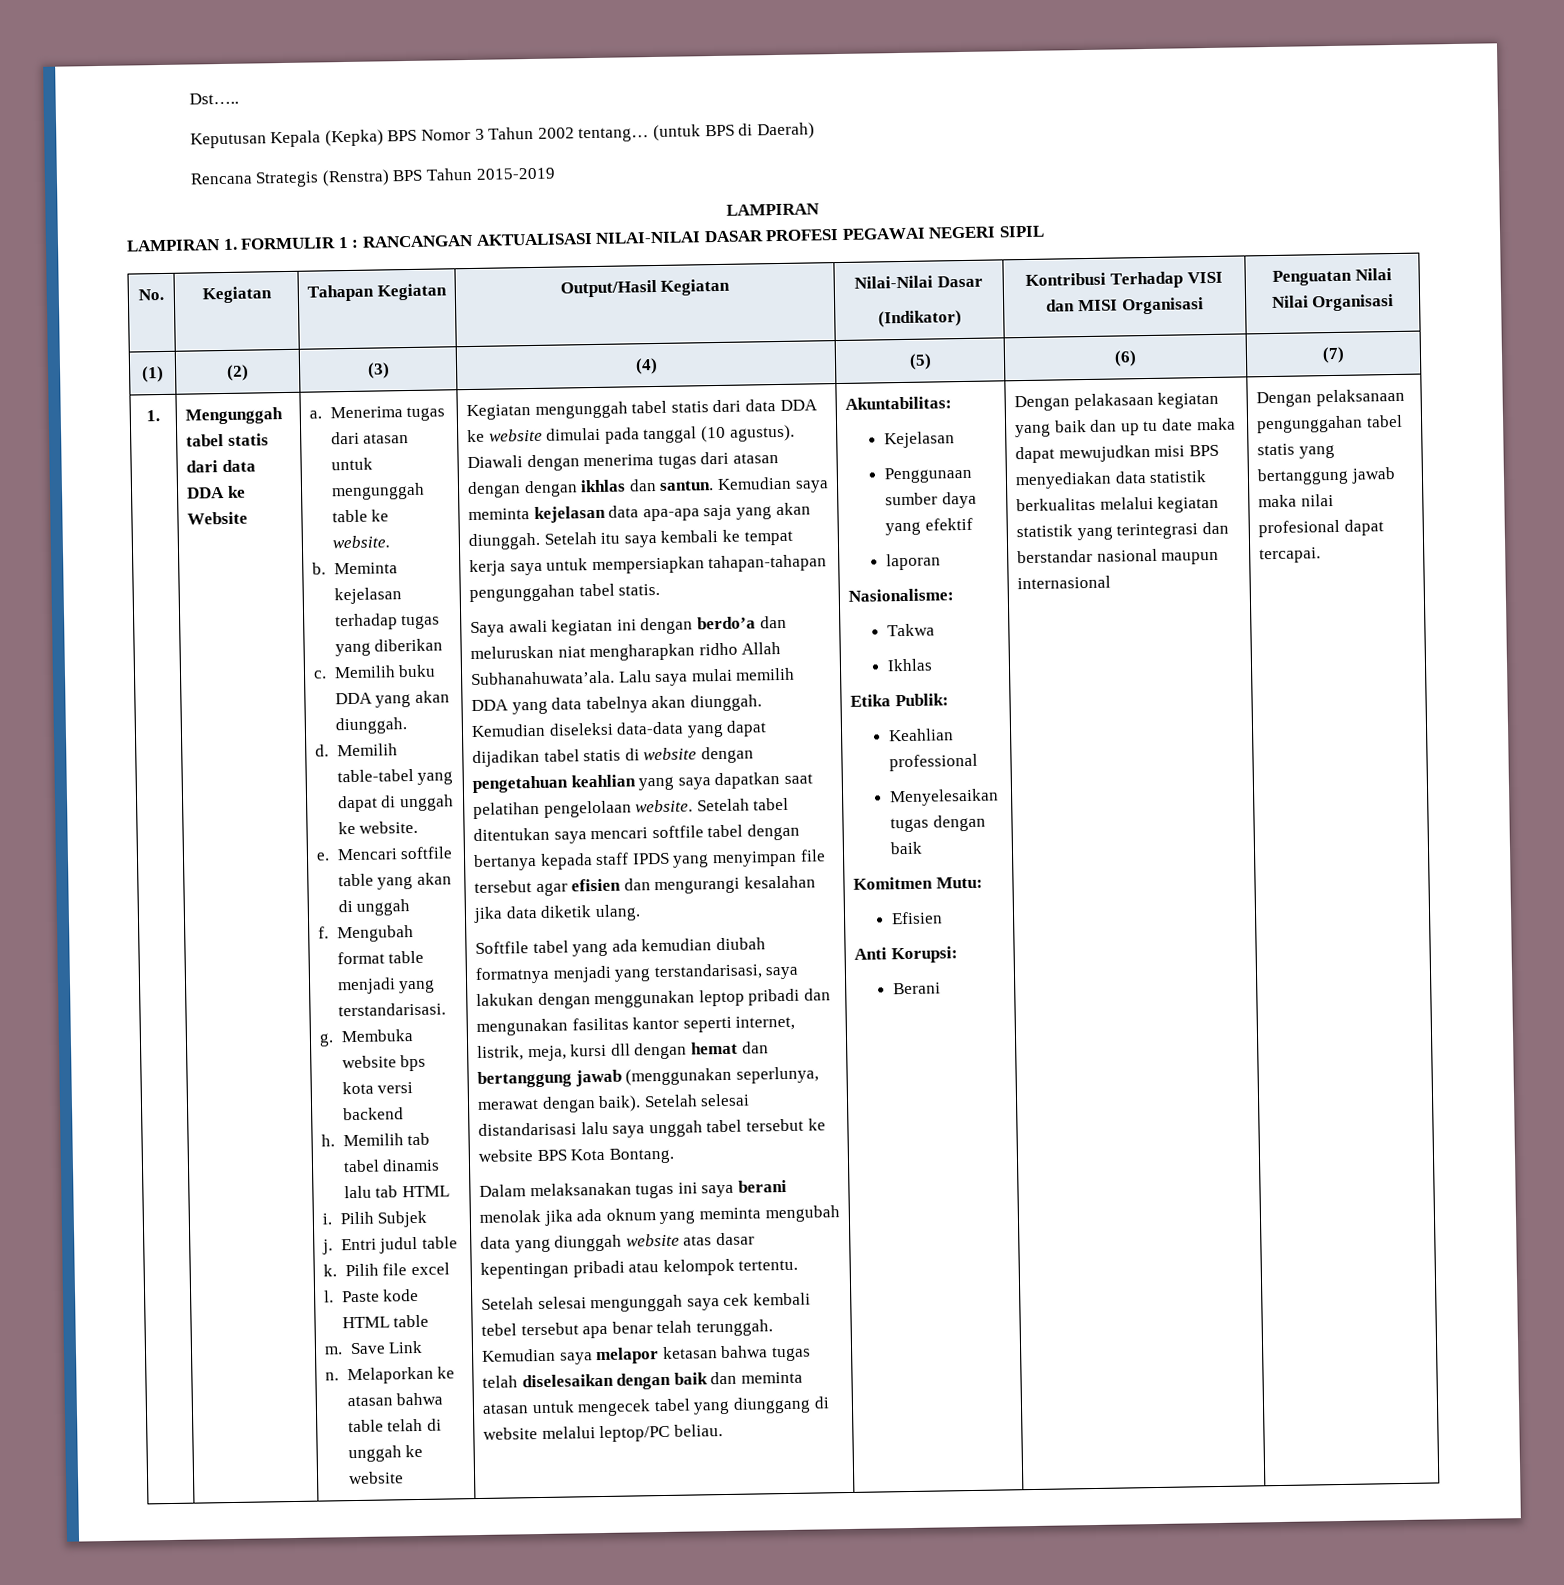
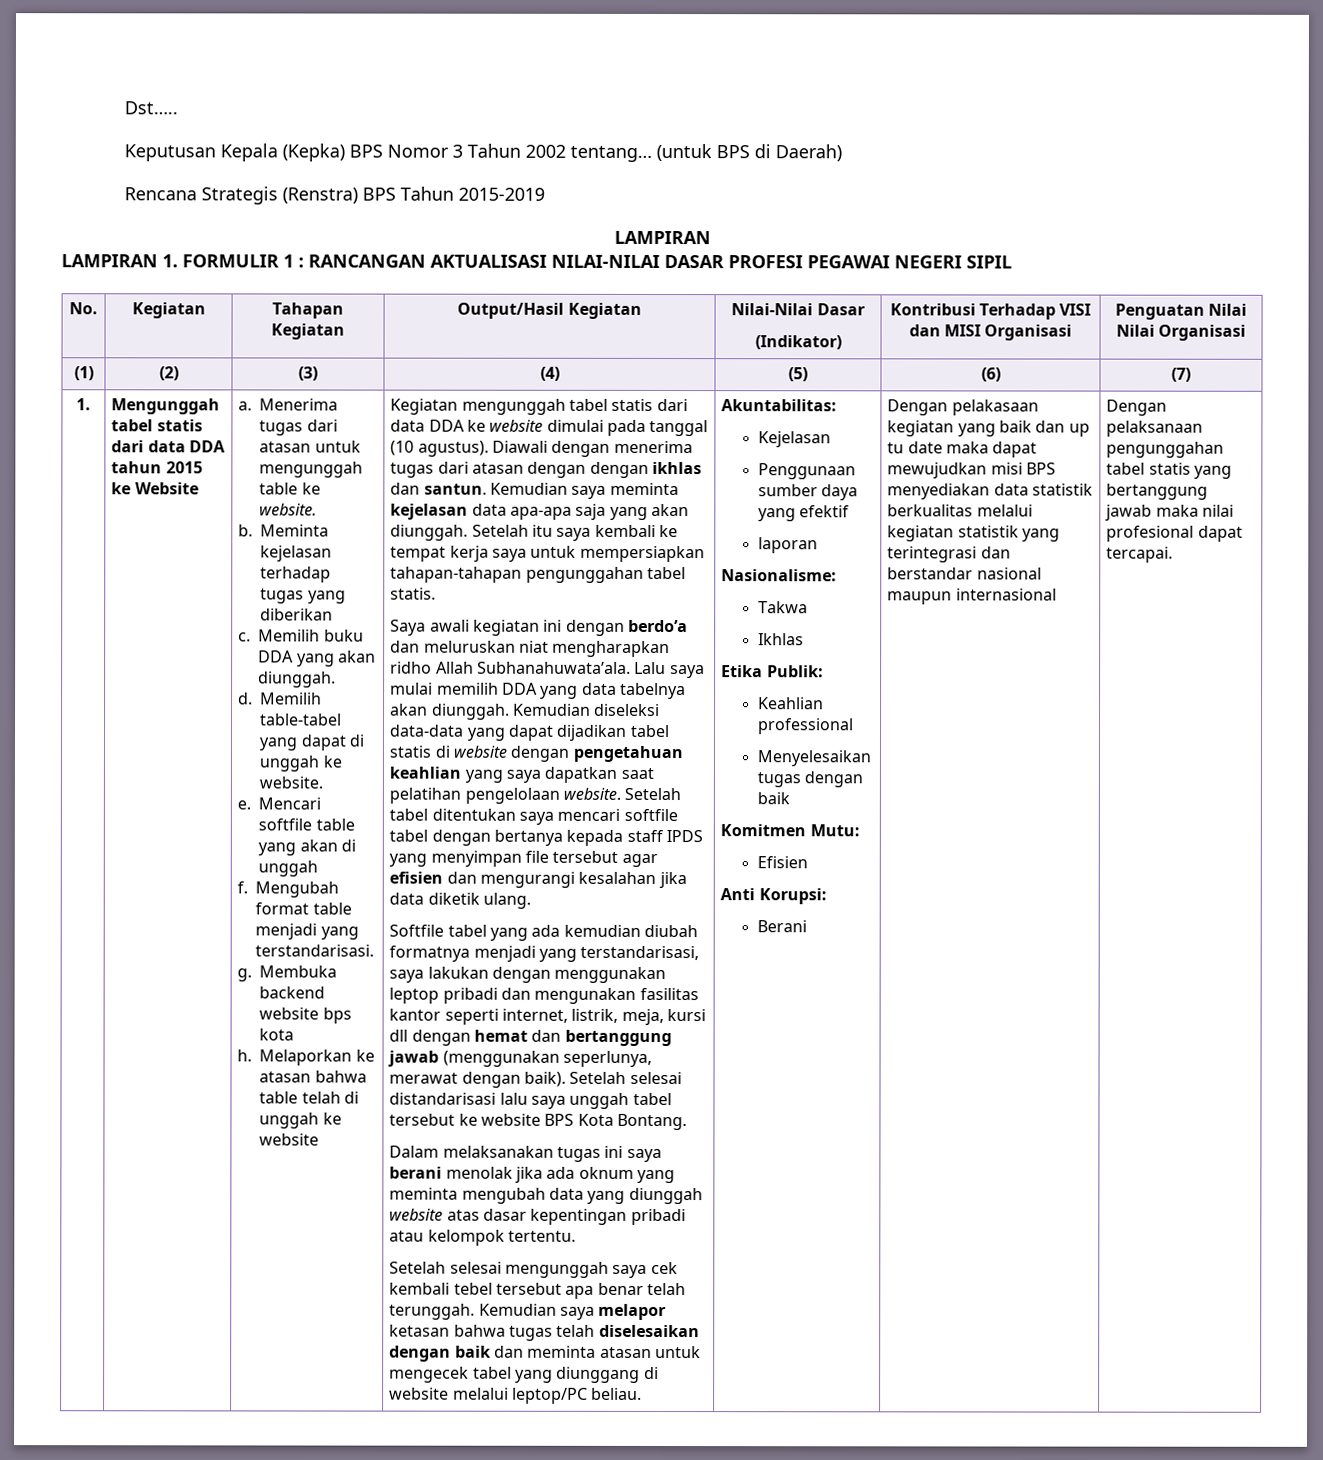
(226, 493) none -> [111,461,203,474] tahun 2015
(413, 1036) none -> [259,986,326,999] backend
[377,1082,414,1094] [342,1107,404,1121] [321,1132,431,1147] [342,1158,441,1173] [343,1185,450,1199] [322,1210,429,1228] [322,1236,458,1255] [323,1262,450,1277] [324,1288,420,1303] [341,1314,430,1329] [324,1340,424,1355] [325,1372,340,1381] versi backend // h. Memilih tab tabel dinamis lalu tab HTML // i. Pilih Subjek // j. Entri judul table // k. Pilih file excel // l. Paste kode HTML table // m. Save Link // n. -> [237,1049,253,1062] // h.

